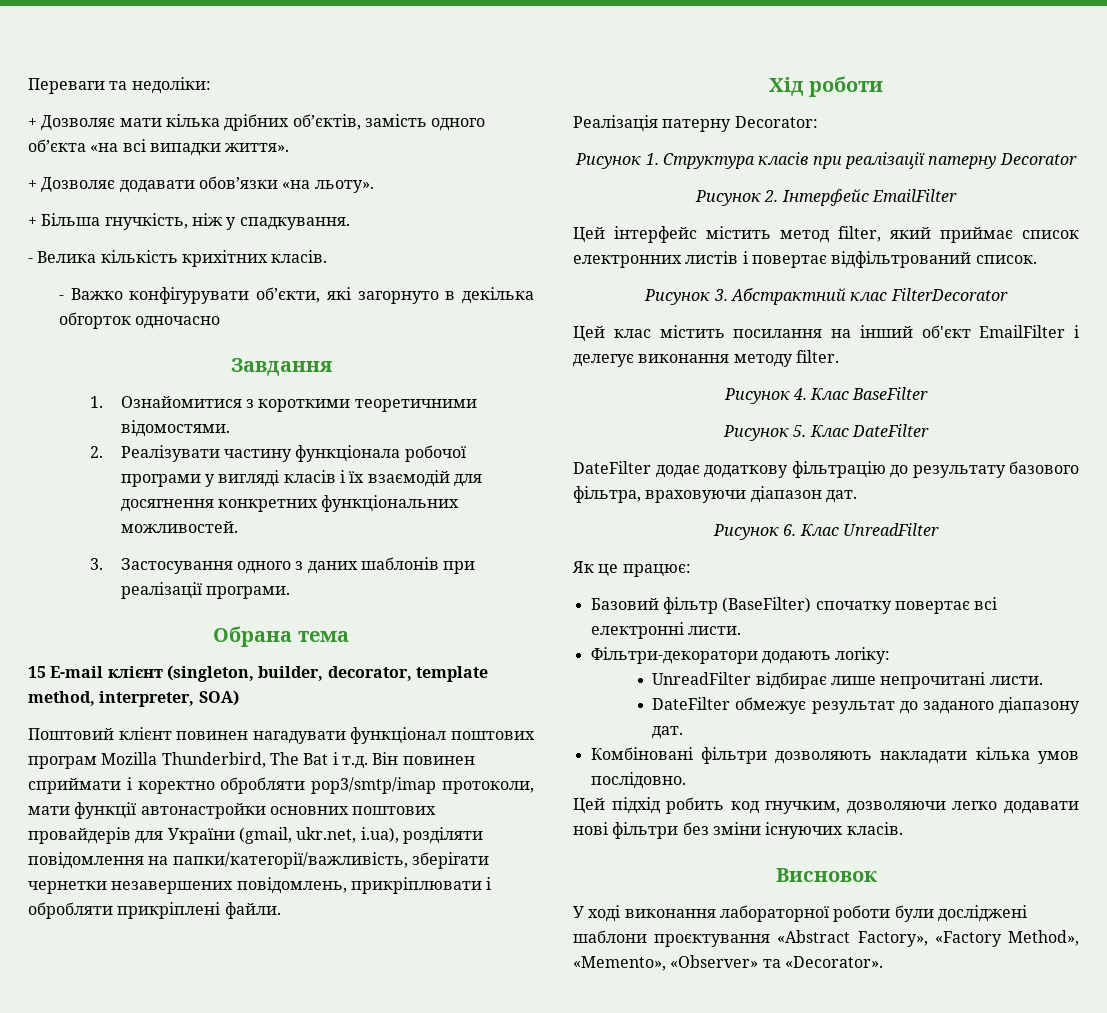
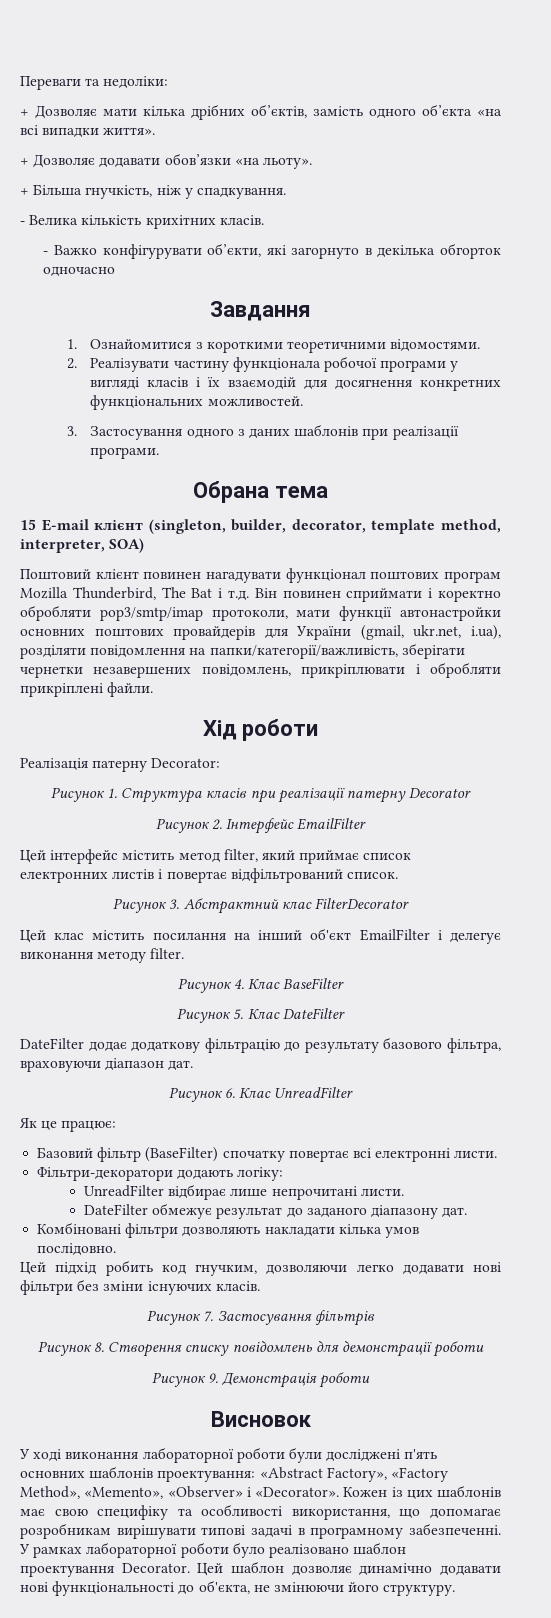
(903, 828) none -> [147,1310,375,1326] [37,1340,485,1357] [151,1372,371,1388] // Рисунок 7. Застосування фільтрів // Рисунок 8. Створення списку повідомлень для демонстрації роботи // Рисунок 9. Демонстрація роботи
[573,930,771,947] шаблони проєктування -> [404,1449,438,1459] [20,1466,256,1482] п'ять основних шаблонів проектування:
[762,956,883,968] та «Decorator». -> [246,1485,501,1500] [20,1504,501,1520] [20,1523,502,1539] [19,1542,407,1558] [20,1561,502,1577] [20,1580,456,1596] і «Decorator». Кожен із цих шаблонів має свою специфіку та особливості використання, що допомагає розробникам вирішувати типові задачі в програмному забезпеченні. У рамках лабораторної роботи було реалізовано шаблон проектування Decorator. Цей шаблон дозволяє динамічно додавати нові функціональності до об'єкта, не змінюючи його структуру.

